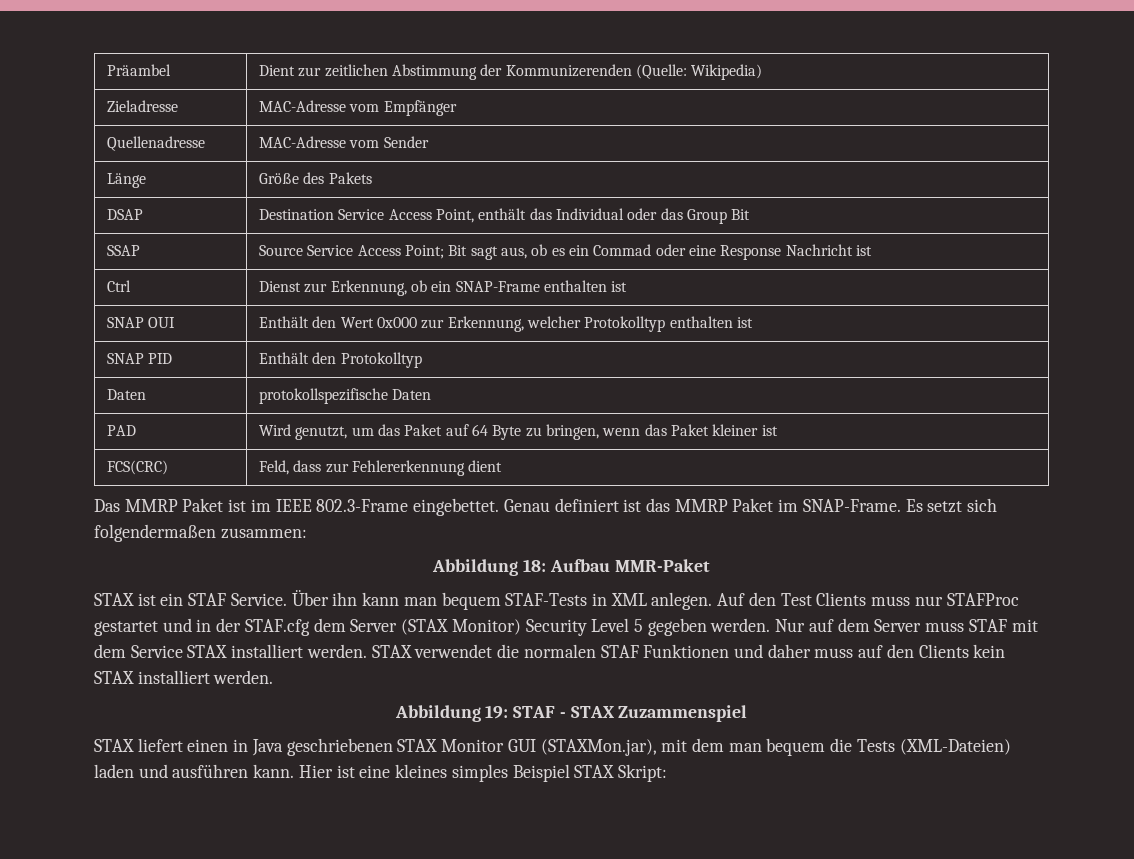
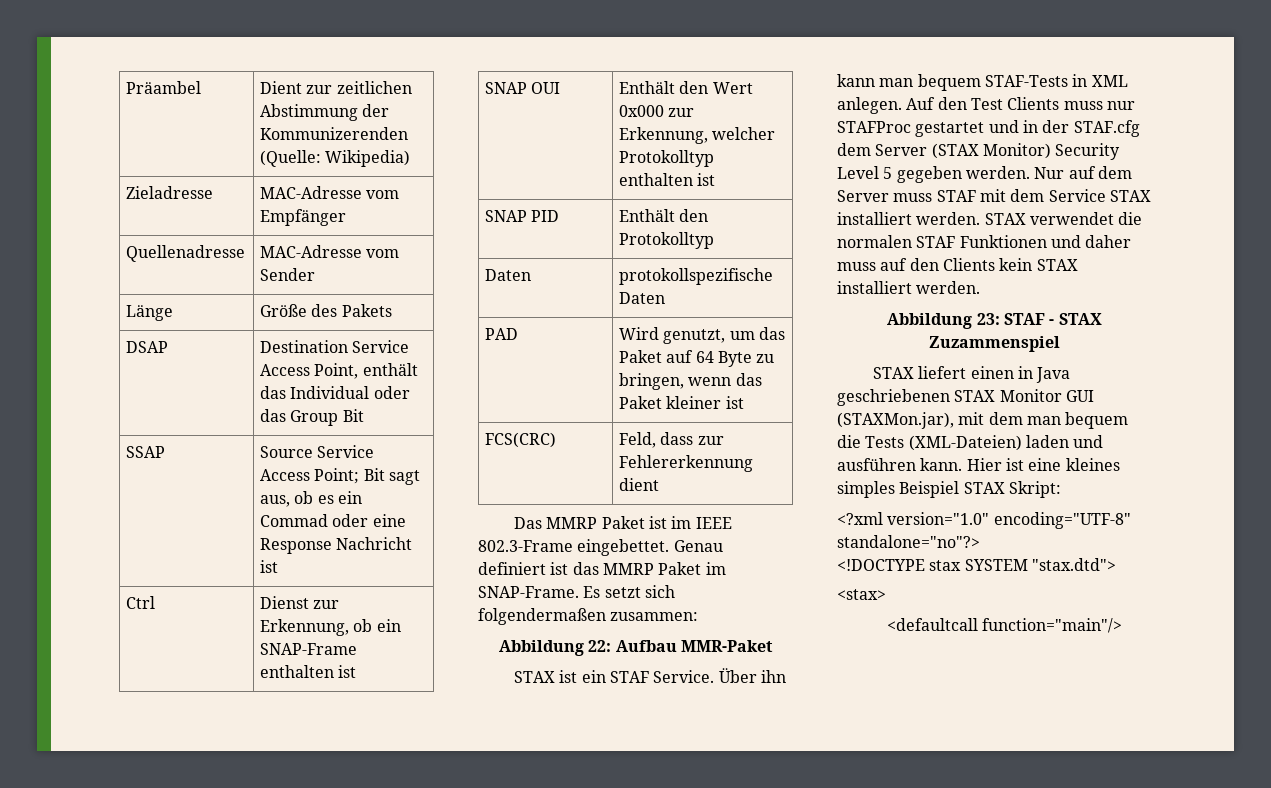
[523,559,547,572] 18: -> [588,640,612,652] 22:
[485,705,509,719] 19: -> [976,313,1000,325] 23:
(667, 773) none -> [837,512,1131,529] [837,535,980,548] [837,558,1116,571] [837,589,886,600] [886,618,1122,633] // <?xml version="1.0" encoding="UTF-8" standalone="no"?> // <!DOCTYPE stax SYSTEM "stax.dtd"> // <stax> // <defaultcall function="main"/>

